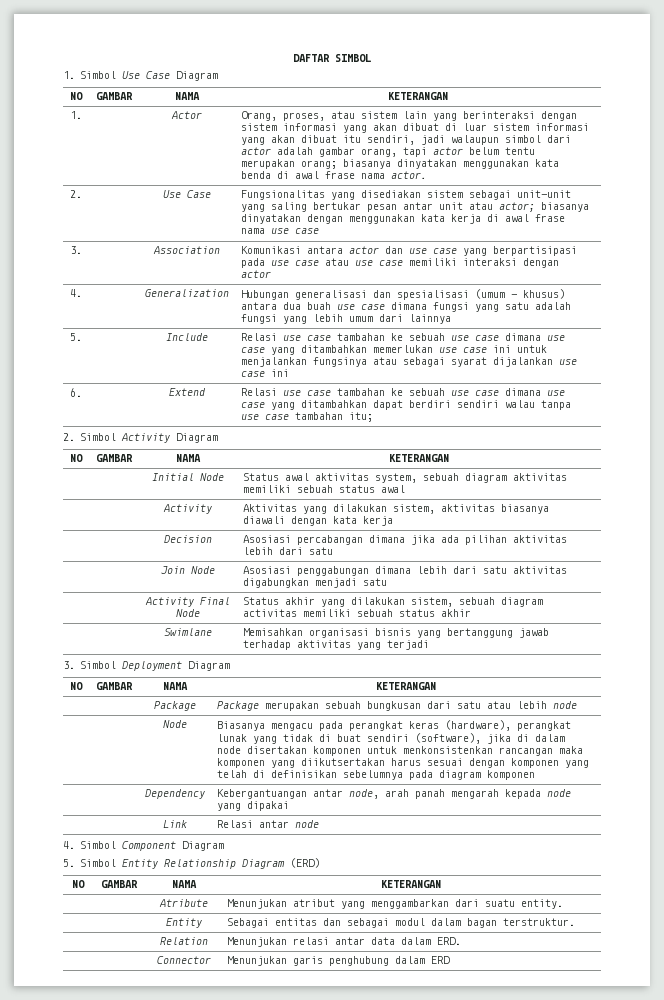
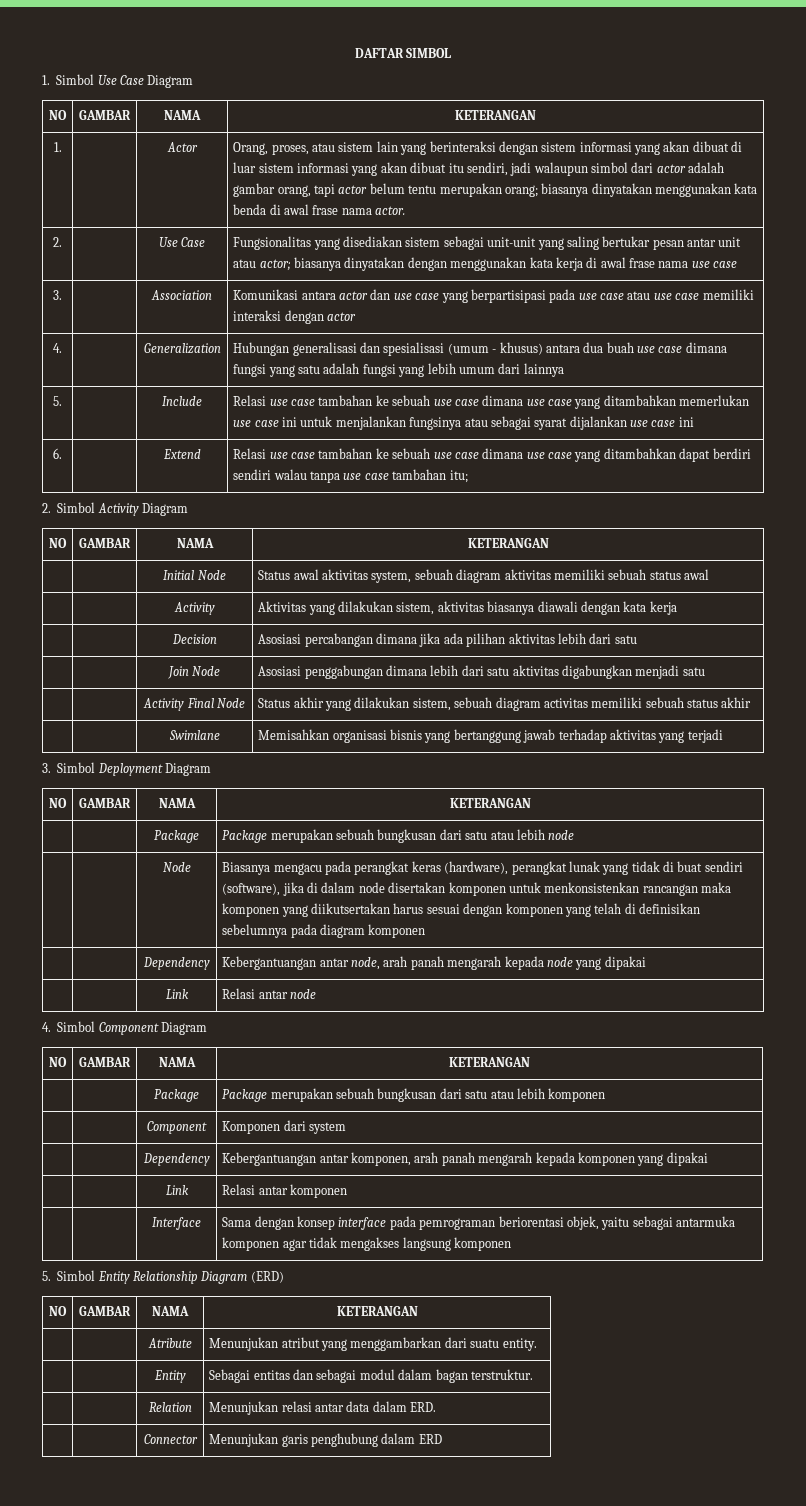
(224, 846) none -> [49,1057,67,1067] [79,1057,131,1067] [158,1057,196,1067] [449,1057,530,1067] [154,1089,199,1102] [222,1088,606,1102] [147,1121,207,1134] [222,1120,346,1134] [142,1153,210,1166] [222,1152,708,1166] [165,1185,189,1195] [222,1184,347,1198] [152,1217,201,1230] [222,1216,735,1230] [222,1237,512,1251] // NO | GAMBAR | NAMA | KETERANGAN // | | Package | Package merupakan sebuah bungkusan dari satu atau lebih komponen // | | Component | Komponen dari system // | | Dependency | Kebergantuangan antar komponen, arah panah mengarah kepada komponen yang dipakai // | | Link | Relasi antar komponen // | | Interface | Sama dengan konsep interface pada pemrograman beriorentasi objek, yaitu sebagai antarmuka komponen agar tidak mengakses langsung komponen

